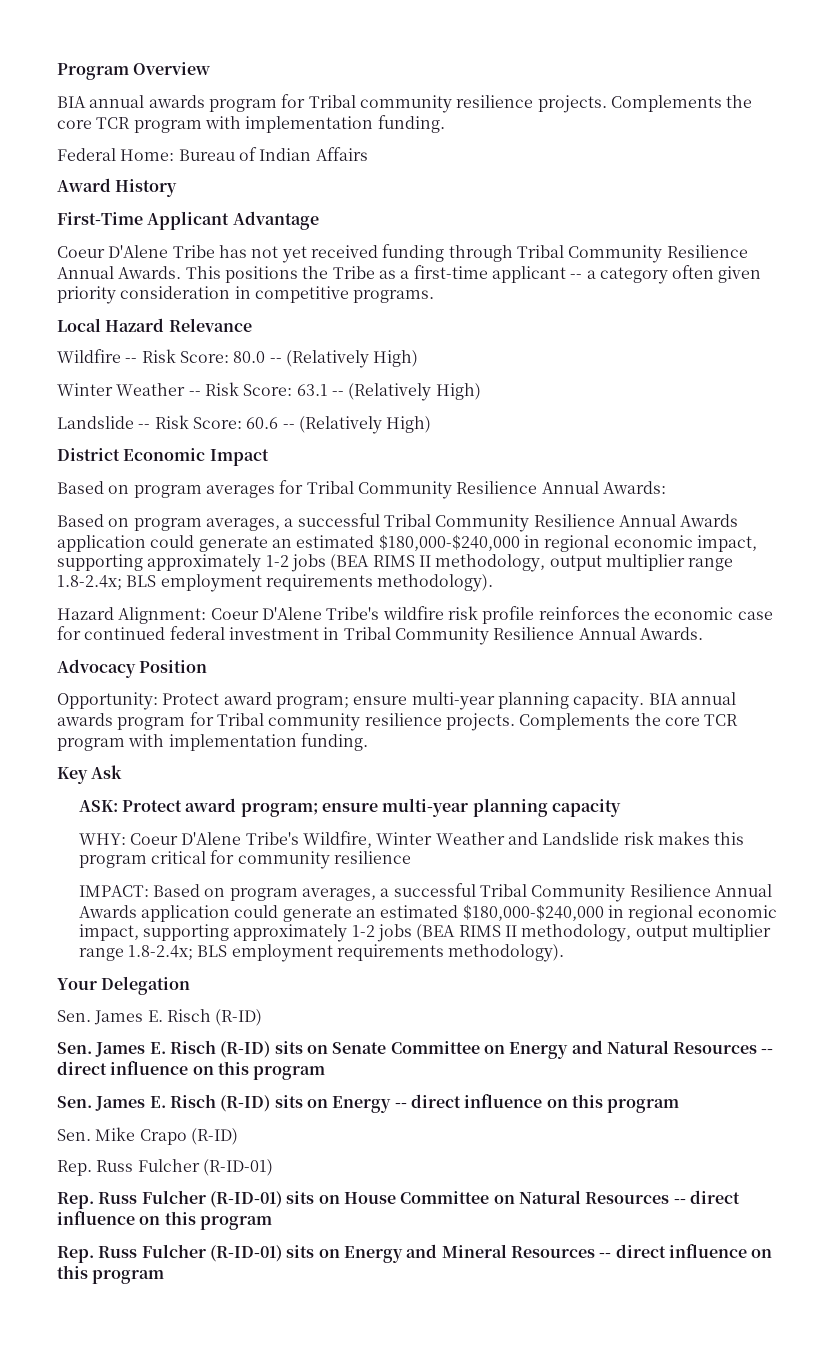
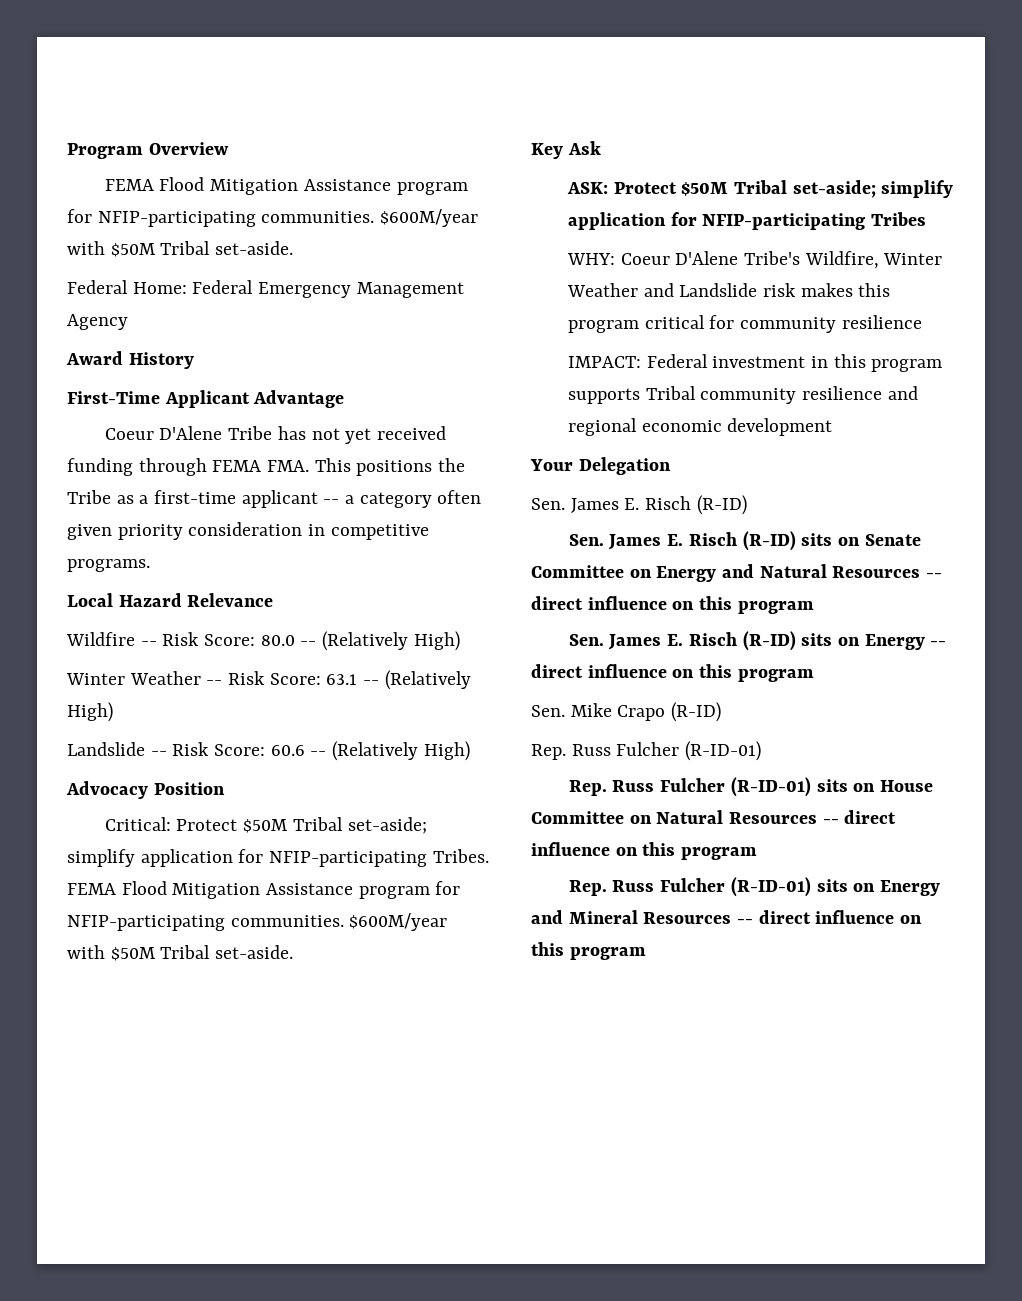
[57,94,753,113] [57,115,445,133] [57,147,368,161] BIA annual awards program for Tribal community resilience projects. Complements the core TCR program with implementation funding. // Federal Home: Bureau of Indian Affairs -> [104,177,468,195] [67,209,479,227] [67,241,294,257] [67,280,464,298] [67,314,128,330] FEMA Flood Mitigation Assistance program for NFIP-participating communities. $600M/year with $50M Tribal set-aside. // Federal Home: Federal Emergency Management Agency
[516,245,748,263] [57,266,182,279] Tribal Community Resilience Annual Awards. -> [212,460,310,472] FEMA FMA.
[57,448,269,466] [57,480,666,499] [57,513,739,532] [57,534,757,552] [57,554,734,572] [57,574,494,592] [57,606,773,624] [57,626,703,645] [57,659,208,678] [57,692,736,710] [57,712,739,731] [57,733,368,751] [57,765,123,784] [78,798,621,817] District Economic Impact // Based on program averages for Tribal Community Resilience Annual Awards: // Based on program averages, a successful Tribal Community Resilience Annual Awards application could generate an estimated $180,000-$240,000 in regional economic impact, supporting approximately 1-2 jobs (BEA RIMS II methodology, output multiplier range 1.8-2.4x; BLS employment requirements methodology). // Hazard Alignment: Coeur D'Alene Tribe's wildfire risk profile reinforces the economic case for continued federal investment in Tribal Community Resilience Annual Awards. // Advocacy Position // Opportunity: Protect award program; ensure multi-year planning capacity. BIA annual awards program for Tribal community resilience projects. Complements the core TCR program with implementation funding. // Key Ask // ASK: Protect award program; ensure multi-year planning capacity -> [66,781,225,799] [104,817,427,834] [67,849,489,867] [67,881,461,899] [67,913,448,931] [67,945,294,961] [531,141,601,159] [567,180,954,198] [568,212,927,230] Advocacy Position // Critical: Protect $50M Tribal set-aside; simplify application for NFIP-participating Tribes. FEMA Flood Mitigation Assistance program for NFIP-participating communities. $600M/year with $50M Tribal set-aside. // Key Ask // ASK: Protect $50M Tribal set-aside; simplify application for NFIP-participating Tribes
[152,883,772,902] [78,904,777,922] [78,924,771,942] [78,944,565,962] Based on program averages, a successful Tribal Community Resilience Annual Awards application could generate an estimated $180,000-$240,000 in regional economic impact, supporting approximately 1-2 jobs (BEA RIMS II methodology, output multiplier range 1.8-2.4x; BLS employment requirements methodology). -> [646,354,943,372] [568,386,918,404] [568,418,833,436] Federal investment in this program supports Tribal community resilience and regional economic development

